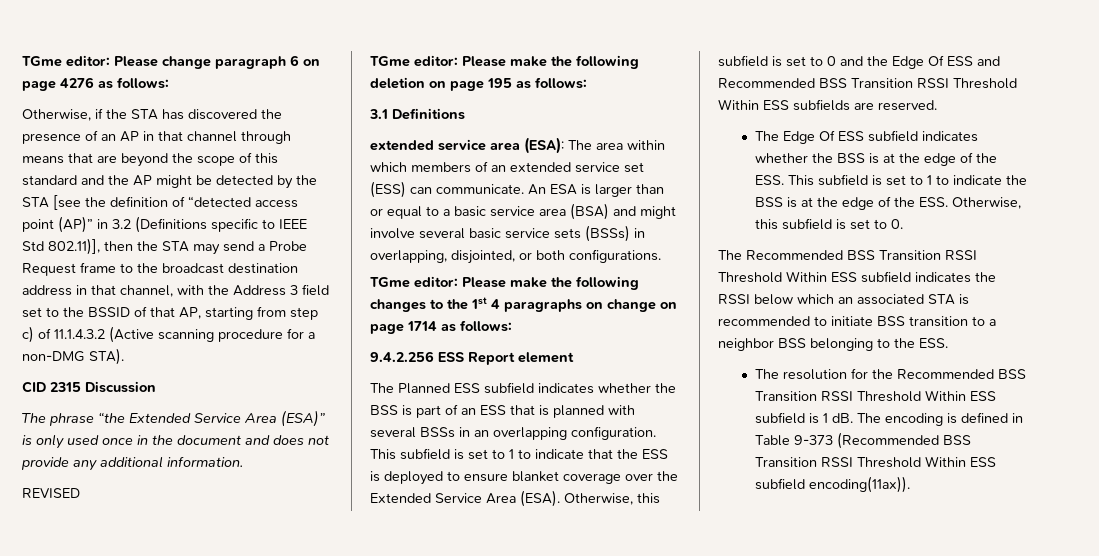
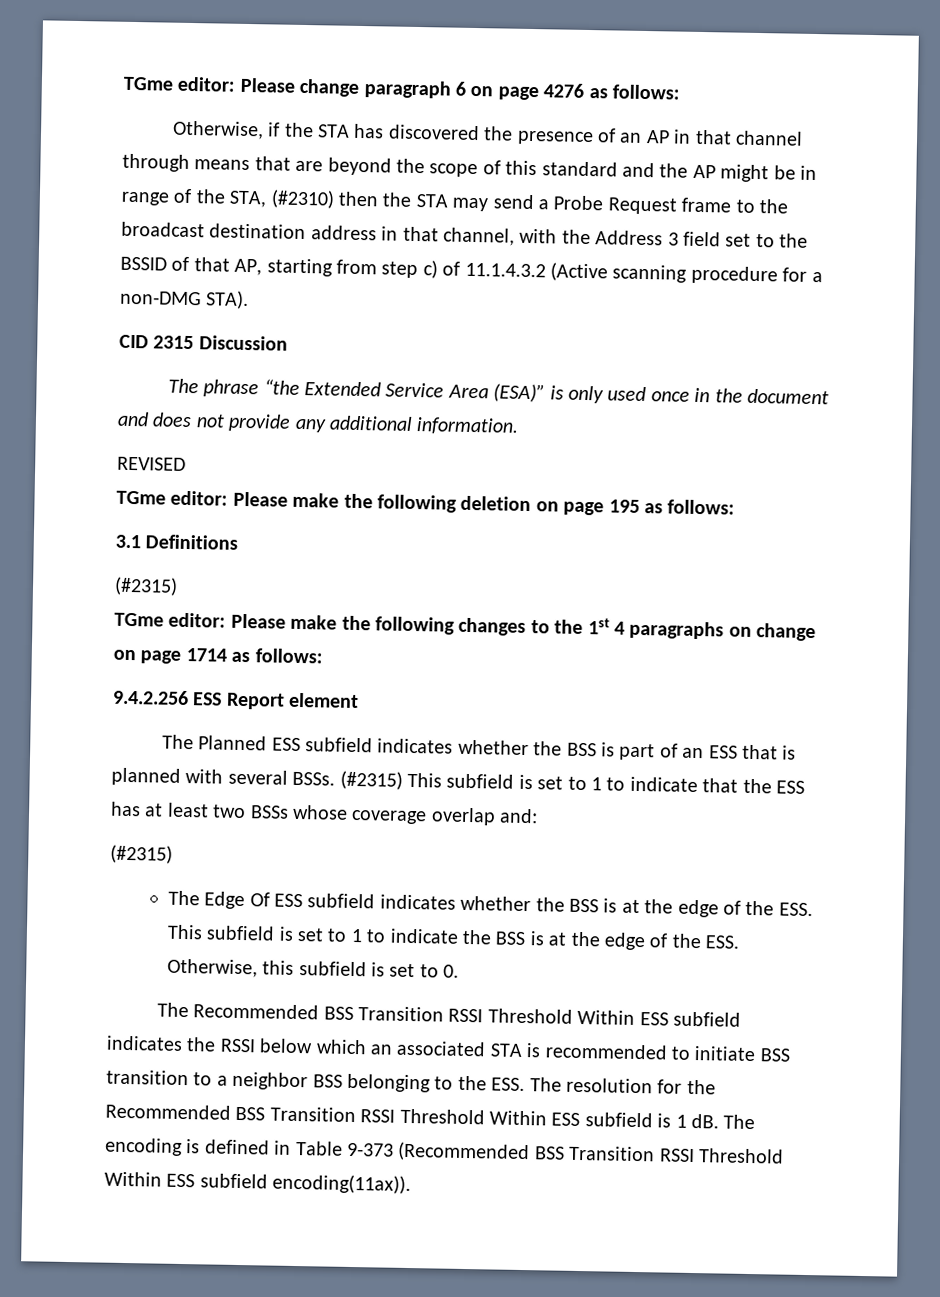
[216,175,317,189] [22,195,298,210] [22,216,307,233] [22,238,100,255] detected by the STA [see the definition of “detected access point (AP)” in 3.2 (Definitions specific to IEEE Std 802.11)], -> [799,165,817,181] [121,188,335,209] in range of the STA, (#2310)
[370,137,665,154] [370,161,644,173] [370,181,664,198] [370,203,676,220] [370,225,645,242] [370,249,661,264] extended service area (ESA): The area within which members of an extended service set (ESS) can communicate. An ESA is larger than or equal to a basic service area (BSA) and might involve several basic service sets (BSSs) in overlapping, disjointed, or both configurations. -> [114,576,178,596] (#2315)
[420,426,656,440] BSSs in an overlapping configuration. -> [292,770,403,790] BSSs. (#2315)
[370,471,678,485] [370,490,660,507] [718,55,1000,69] [718,78,1017,89] [718,99,937,111] is deployed to ensure blanket coverage over the Extended Service Area (ESA). Otherwise, this subfield is set to 0 and the Edge Of ESS and Recommended BSS Transition RSSI Threshold Within ESS subfields are reserved. -> [110,801,539,826] [110,844,173,864] has at least two BSSs whose coverage overlap and: // (#2315)
(948, 343) // -> (526, 1084) none

